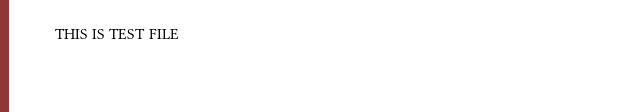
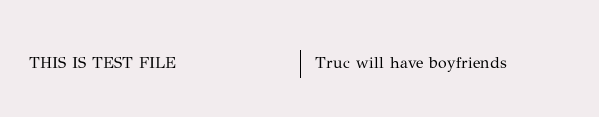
(179, 34) none -> [315,57,507,72] // Truc will have boyfriends

